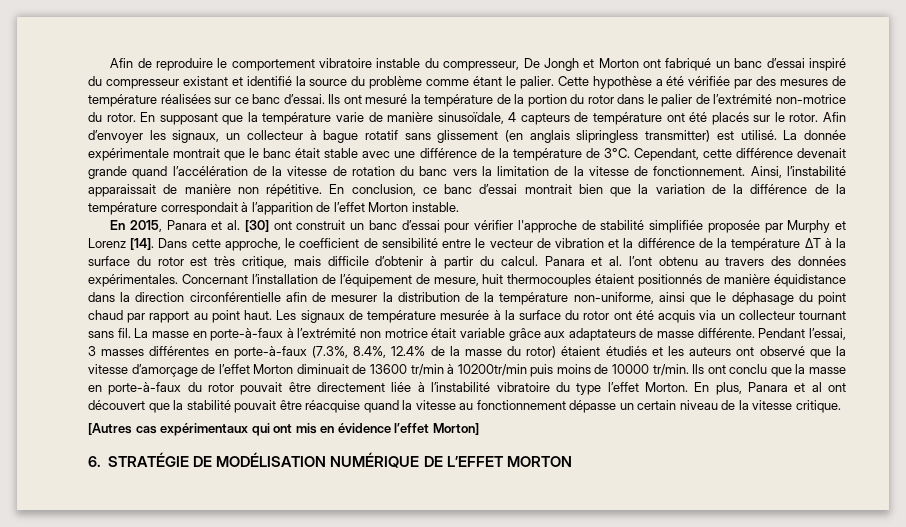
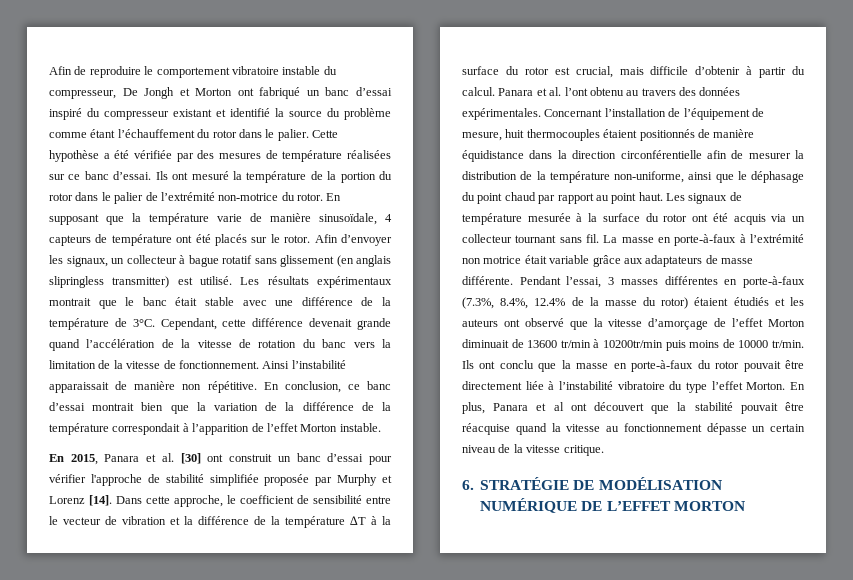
(503, 81) none -> [117,129,262,138] l’échauffement du rotor dans
[783,130,847,140] [88,148,169,161] La donnée expérimentale -> [240,276,392,288] Les résultats expérimentaux
[750,166,782,178] Ainsi, -> [262,361,290,369] Ainsi
[214,256,288,269] très critique, -> [575,66,613,78] crucial,
[88,423,479,436] // [Autres cas expérimentaux qui ont mis en évidence l’effet Morton] -> (604, 450) none

